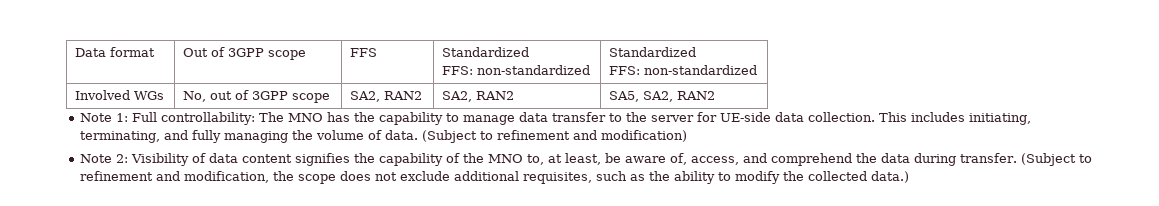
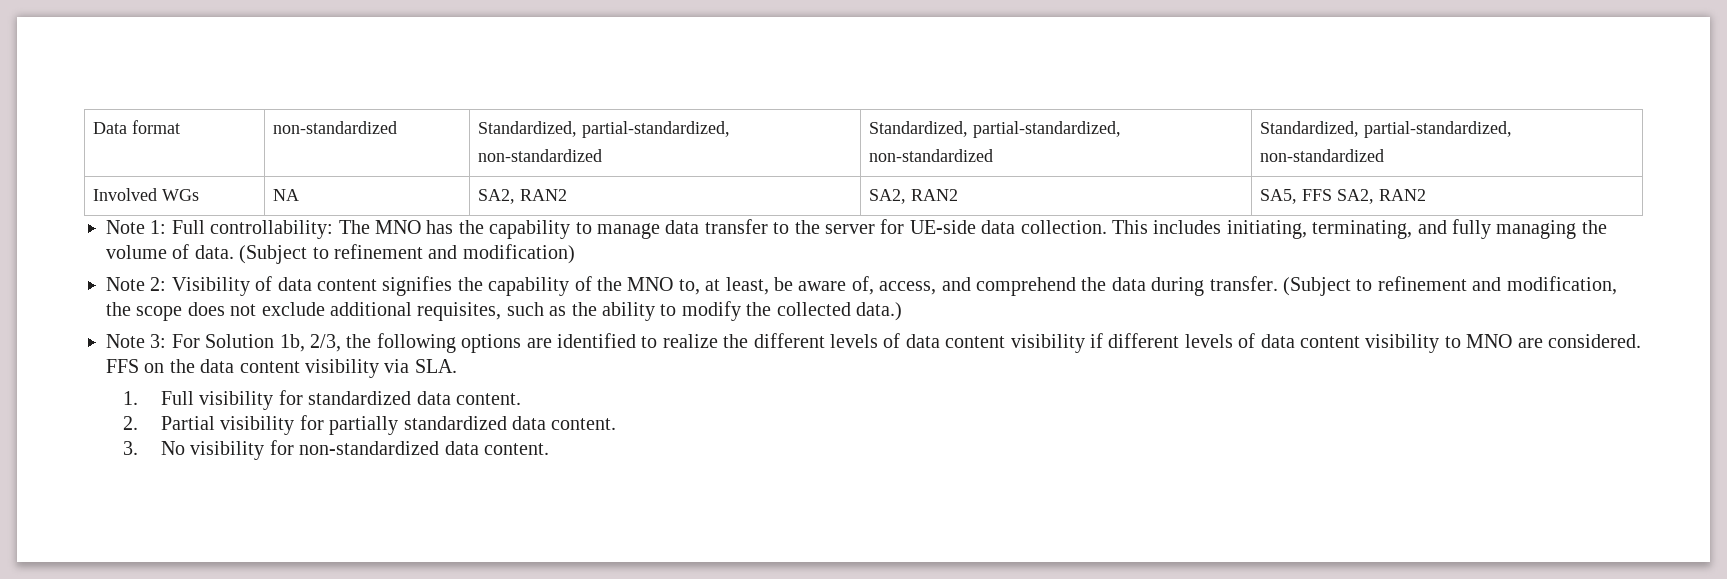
[182,47,306,60] [349,48,377,57] [441,47,529,57] [441,65,590,75] [608,47,696,57] [608,65,757,75] [74,90,164,100] [182,90,330,103] Out of 3GPP scope | FFS | Standardized // FFS: non-standardized | Standardized // FFS: non-standardized // Involved WGs | No, out of 3GPP scope -> [272,121,397,134] [477,121,730,138] [477,149,602,162] [868,121,1121,138] [868,149,993,162] [1259,121,1512,138] [1259,149,1384,162] [92,188,199,201] [272,189,299,201] non-standardized | Standardized, partial-standardized, // non-standardized | Standardized, partial-standardized, // non-standardized | Standardized, partial-standardized, // non-standardized // Involved WGs | NA
(639, 96) none -> [1301,189,1332,201] FFS
(910, 177) none -> [106,333,1642,353] [106,359,457,378] [122,390,522,410] [122,415,617,435] [122,440,550,460] // Note 3: For Solution 1b, 2/3, the following options are identified to realize the different levels of data content visibility if different levels of data content visibility to MNO are considered. FFS on the data content visibility via SLA. // 1. Full visibility for standardized data content. // 2. Partial visibility for partially standardized data content. // 3. No visibility for non-standardized data content.

